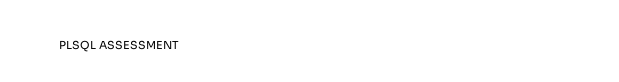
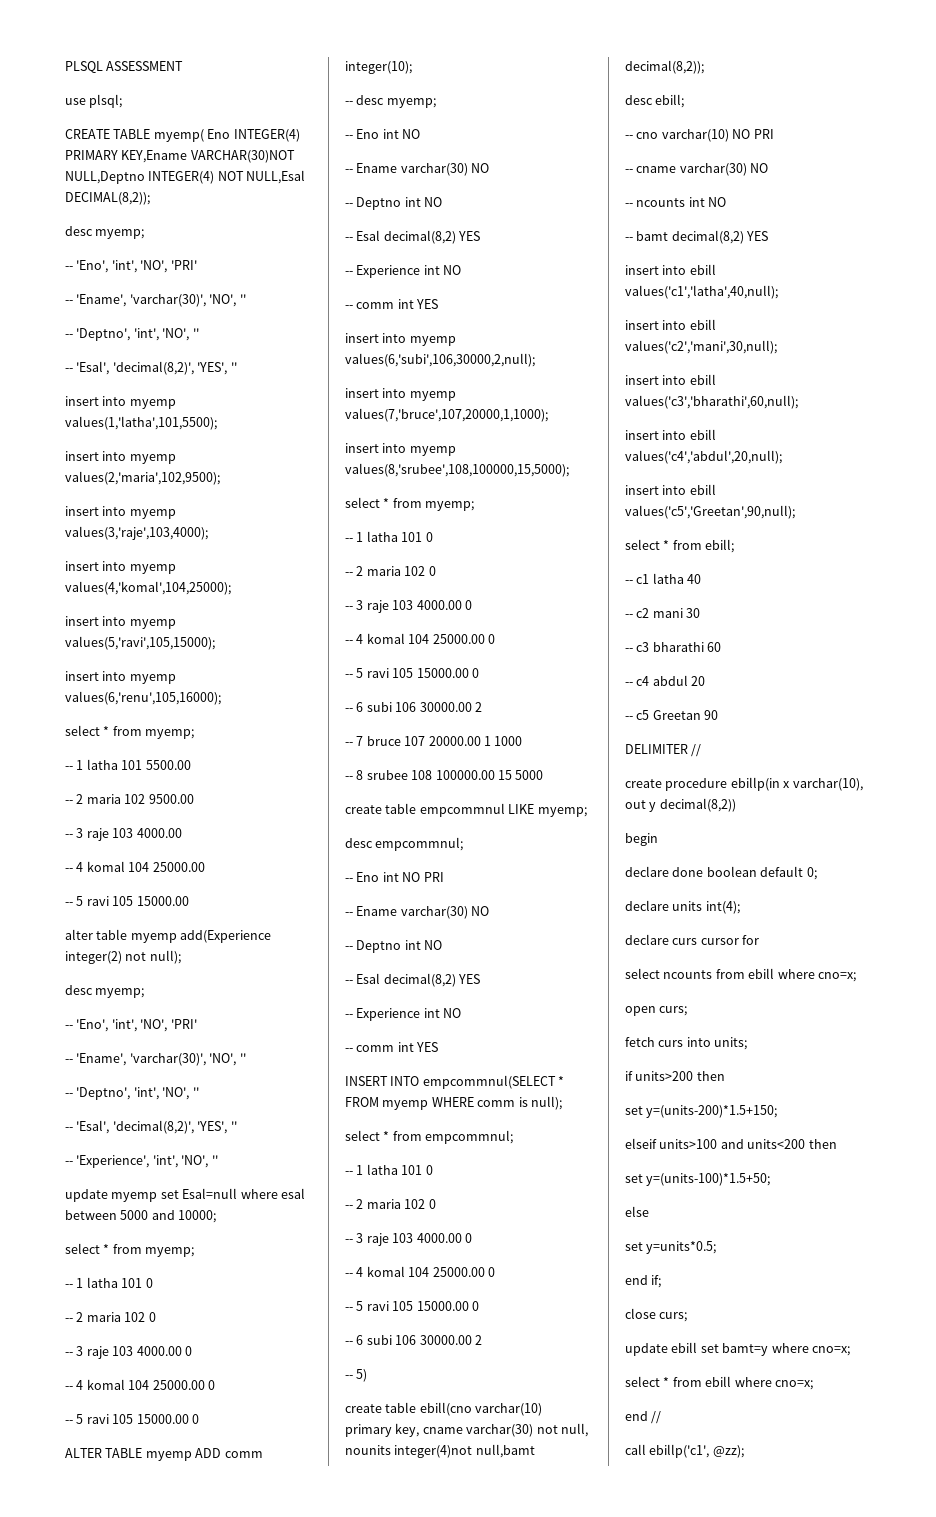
(179, 45) none -> [65,94,123,108] [65,129,300,142] [65,150,295,163] [65,170,306,184] [65,192,150,205] [65,226,145,239] [65,260,197,273] [65,294,246,307] [65,328,199,341] [65,361,237,375] [65,396,176,409] [65,416,217,430] [65,451,176,464] [65,471,220,485] [65,506,176,519] [65,526,208,540] [65,561,176,574] [65,581,231,595] [65,616,176,629] [65,636,215,650] [65,671,176,684] [65,691,221,705] [65,725,195,739] [65,759,191,770] [65,794,194,804] [65,828,182,841] [65,861,205,872] [65,896,189,906] [65,929,272,943] [65,950,181,964] [65,985,145,998] [65,1019,197,1032] [65,1053,246,1066] [65,1087,199,1100] [65,1120,237,1134] [65,1155,218,1168] [65,1188,305,1202] [65,1210,217,1223] [65,1243,195,1257] [65,1277,153,1288] [65,1312,156,1322] [65,1346,192,1359] [65,1379,215,1390] [65,1414,199,1424] [65,1448,263,1461] [345,61,412,74] [345,95,436,108] [345,129,421,139] [345,163,490,176] [345,197,443,210] [345,230,481,244] [345,265,462,278] [345,299,439,309] [345,333,456,346] [345,353,535,367] [345,388,456,401] [345,408,548,422] [345,443,456,456] [345,463,569,477] [345,497,475,511] [345,531,433,542] [345,566,436,576] [345,600,472,613] [345,633,495,644] [345,668,479,678] [345,702,482,712] [345,736,523,746] [345,770,544,780] [345,803,587,817] [345,837,464,851] [345,872,444,882] [345,906,490,919] [345,940,443,953] [345,973,481,987] [345,1008,462,1021] [345,1042,439,1052] [345,1075,565,1089] [345,1096,562,1110] [345,1130,514,1144] [345,1164,433,1175] [345,1199,436,1209] [345,1233,472,1246] [345,1266,495,1277] [345,1301,479,1311] [345,1335,482,1345] [345,1369,368,1382] [345,1402,543,1416] [345,1423,588,1437] [345,1444,535,1458] [625,60,704,74] [625,94,685,108] [625,129,774,142] [625,163,769,176] [625,197,727,207] [625,230,769,244] [625,264,716,275] [625,285,778,299] [625,319,716,330] [625,340,777,354] [625,374,716,385] [625,395,798,409] [625,429,716,440] [625,450,782,464] [625,484,716,495] [625,505,795,519] [625,539,735,553] [625,573,702,584] [625,608,701,618] [625,642,722,652] [625,675,706,686] [625,710,719,720] [625,744,702,757] [625,777,863,791] [625,798,736,812] [625,833,658,846] [625,866,817,880] [625,900,740,914] [625,934,760,945] [625,968,856,982] [625,1006,688,1016] [625,1037,748,1050] [625,1071,725,1081] [625,1105,778,1118] [625,1138,837,1149] [625,1173,771,1186] [625,1206,649,1217] [625,1241,717,1254] [625,1275,662,1288] [625,1308,688,1322] [625,1342,850,1356] [625,1376,813,1390] [625,1411,662,1424] [625,1444,744,1458] // use plsql; // CREATE TABLE myemp( Eno INTEGER(4) PRIMARY KEY,Ename VARCHAR(30)NOT NULL,Deptno INTEGER(4) NOT NULL,Esal DECIMAL(8,2)); // desc myemp; // -- 'Eno', 'int', 'NO', 'PRI' // -- 'Ename', 'varchar(30)', 'NO', '' // -- 'Deptno', 'int', 'NO', '' // -- 'Esal', 'decimal(8,2)', 'YES', '' // insert into myemp values(1,'latha',101,5500); // insert into myemp values(2,'maria',102,9500); // insert into myemp values(3,'raje',103,4000); // insert into myemp values(4,'komal',104,25000); // insert into myemp values(5,'ravi',105,15000); // insert into myemp values(6,'renu',105,16000); // select * from myemp; // -- 1 latha 101 5500.00 // -- 2 maria 102 9500.00 // -- 3 raje 103 4000.00 // -- 4 komal 104 25000.00 // -- 5 ravi 105 15000.00 // alter table myemp add(Experience integer(2) not null); // desc myemp; // -- 'Eno', 'int', 'NO', 'PRI' // -- 'Ename', 'varchar(30)', 'NO', '' // -- 'Deptno', 'int', 'NO', '' // -- 'Esal', 'decimal(8,2)', 'YES', '' // -- 'Experience', 'int', 'NO', '' // update myemp set Esal=null where esal between 5000 and 10000; // select * from myemp; // -- 1 latha 101 0 // -- 2 maria 102 0 // -- 3 raje 103 4000.00 0 // -- 4 komal 104 25000.00 0 // -- 5 ravi 105 15000.00 0 // ALTER TABLE myemp ADD comm integer(10); // -- desc myemp; // -- Eno int NO // -- Ename varchar(30) NO // -- Deptno int NO // -- Esal decimal(8,2) YES // -- Experience int NO // -- comm int YES // insert into myemp values(6,'subi',106,30000,2,null); // insert into myemp values(7,'bruce',107,20000,1,1000); // insert into myemp values(8,'srubee',108,100000,15,5000); // select * from myemp; // -- 1 latha 101 0 // -- 2 maria 102 0 // -- 3 raje 103 4000.00 0 // -- 4 komal 104 25000.00 0 // -- 5 ravi 105 15000.00 0 // -- 6 subi 106 30000.00 2 // -- 7 bruce 107 20000.00 1 1000 // -- 8 srubee 108 100000.00 15 5000 // create table empcommnul LIKE myemp; // desc empcommnul; // -- Eno int NO PRI // -- Ename varchar(30) NO // -- Deptno int NO // -- Esal decimal(8,2) YES // -- Experience int NO // -- comm int YES // INSERT INTO empcommnul(SELECT * FROM myemp WHERE comm is null); // select * from empcommnul; // -- 1 latha 101 0 // -- 2 maria 102 0 // -- 3 raje 103 4000.00 0 // -- 4 komal 104 25000.00 0 // -- 5 ravi 105 15000.00 0 // -- 6 subi 106 30000.00 2 // -- 5) // create table ebill(cno varchar(10) primary key, cname varchar(30) not null, nounits integer(4)not null,bamt decimal(8,2)); // desc ebill; // -- cno varchar(10) NO PRI // -- cname varchar(30) NO // -- ncounts int NO // -- bamt decimal(8,2) YES // insert into ebill values('c1','latha',40,null); // insert into ebill values('c2','mani',30,null); // insert into ebill values('c3','bharathi',60,null); // insert into ebill values('c4','abdul',20,null); // insert into ebill values('c5','Greetan',90,null); // select * from ebill; // -- c1 latha 40 // -- c2 mani 30 // -- c3 bharathi 60 // -- c4 abdul 20 // -- c5 Greetan 90 // DELIMITER // // create procedure ebillp(in x varchar(10), out y decimal(8,2)) // begin // declare done boolean default 0; // declare units int(4); // declare curs cursor for // select ncounts from ebill where cno=x; // open curs; // fetch curs into units; // if units>200 then // set y=(units-200)*1.5+150; // elseif units>100 and units<200 then // set y=(units-100)*1.5+50; // else // set y=units*0.5; // end if; // close curs; // update ebill set bamt=y where cno=x; // select * from ebill where cno=x; // end // // call ebillp('c1', @zz);

